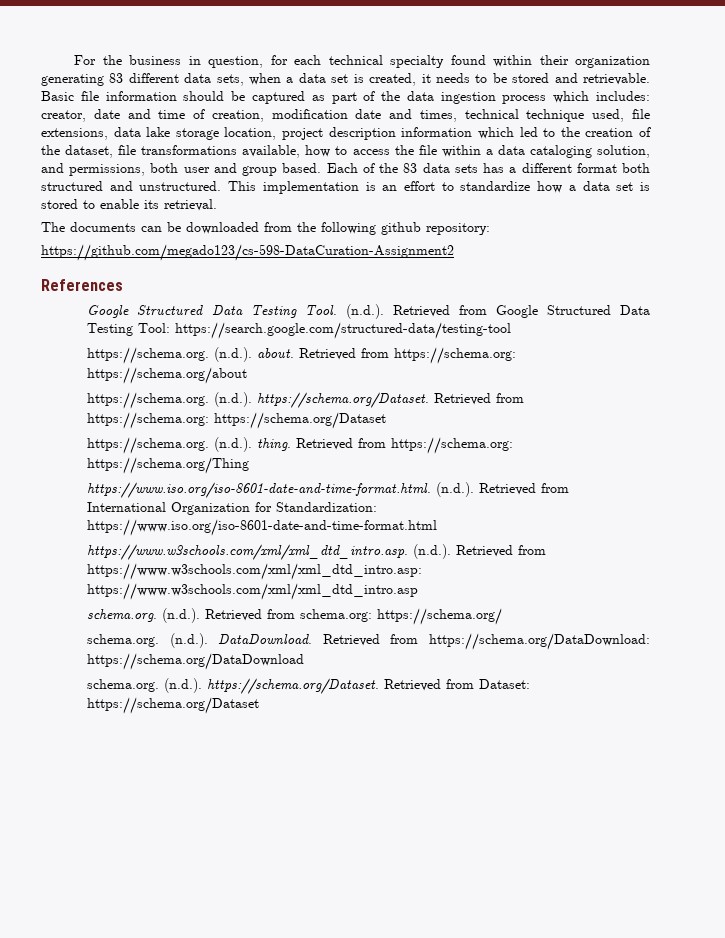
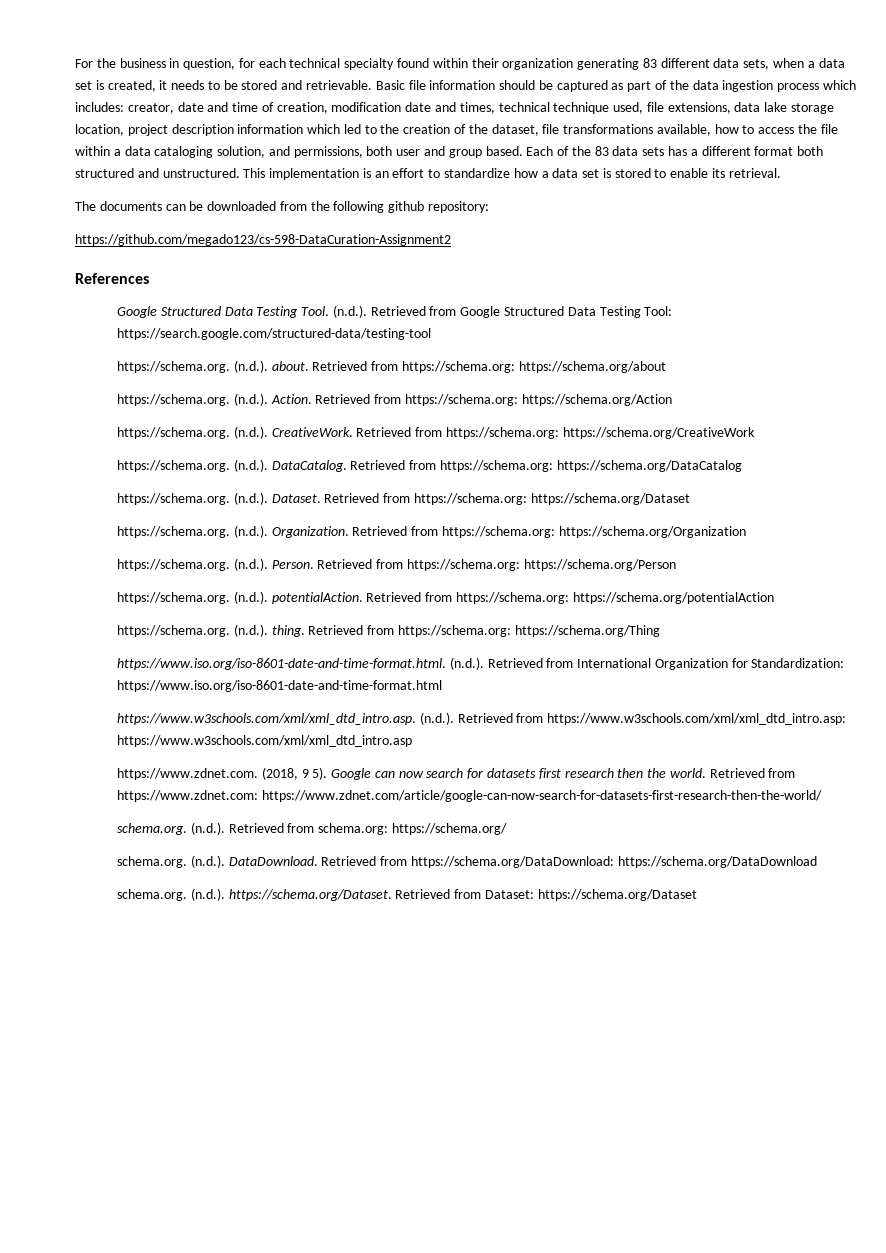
[257,392,525,408] [87,412,387,429] https://schema.org/Dataset. Retrieved from https://schema.org: https://schema.org/Dataset -> [270,394,672,406] [116,426,755,439] [116,459,742,472] [116,492,690,505] [116,525,746,538] [116,558,676,571] [116,591,774,604] Action. Retrieved from https://schema.org: https://schema.org/Action // https://schema.org. (n.d.). CreativeWork. Retrieved from https://schema.org: https://schema.org/CreativeWork // https://schema.org. (n.d.). DataCatalog. Retrieved from https://schema.org: https://schema.org/DataCatalog // https://schema.org. (n.d.). Dataset. Retrieved from https://schema.org: https://schema.org/Dataset // https://schema.org. (n.d.). Organization. Retrieved from https://schema.org: https://schema.org/Organization // https://schema.org. (n.d.). Person. Retrieved from https://schema.org: https://schema.org/Person // https://schema.org. (n.d.). potentialAction. Retrieved from https://schema.org: https://schema.org/potentialAction
(419, 591) none -> [116,767,796,780] [116,790,822,802] // https://www.zdnet.com. (2018, 9 5). Google can now search for datasets first research then the world. Retrieved from https://www.zdnet.com: https://www.zdnet.com/article/google-can-now-search-for-datasets-first-research-then-the-world/

